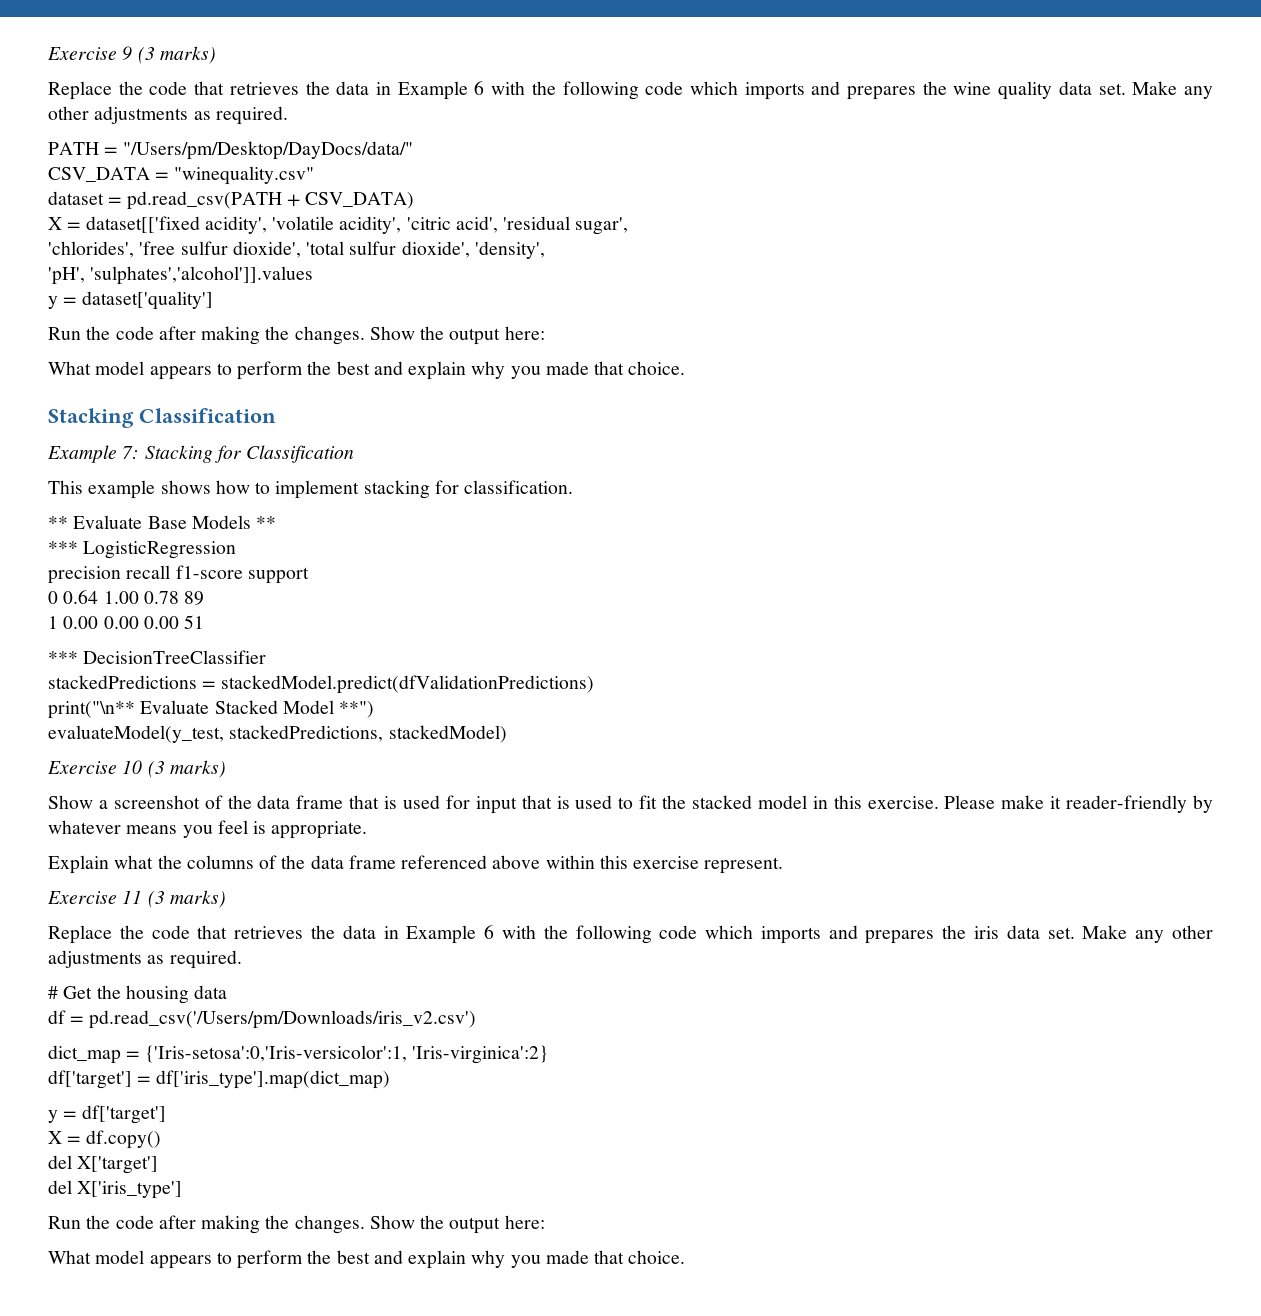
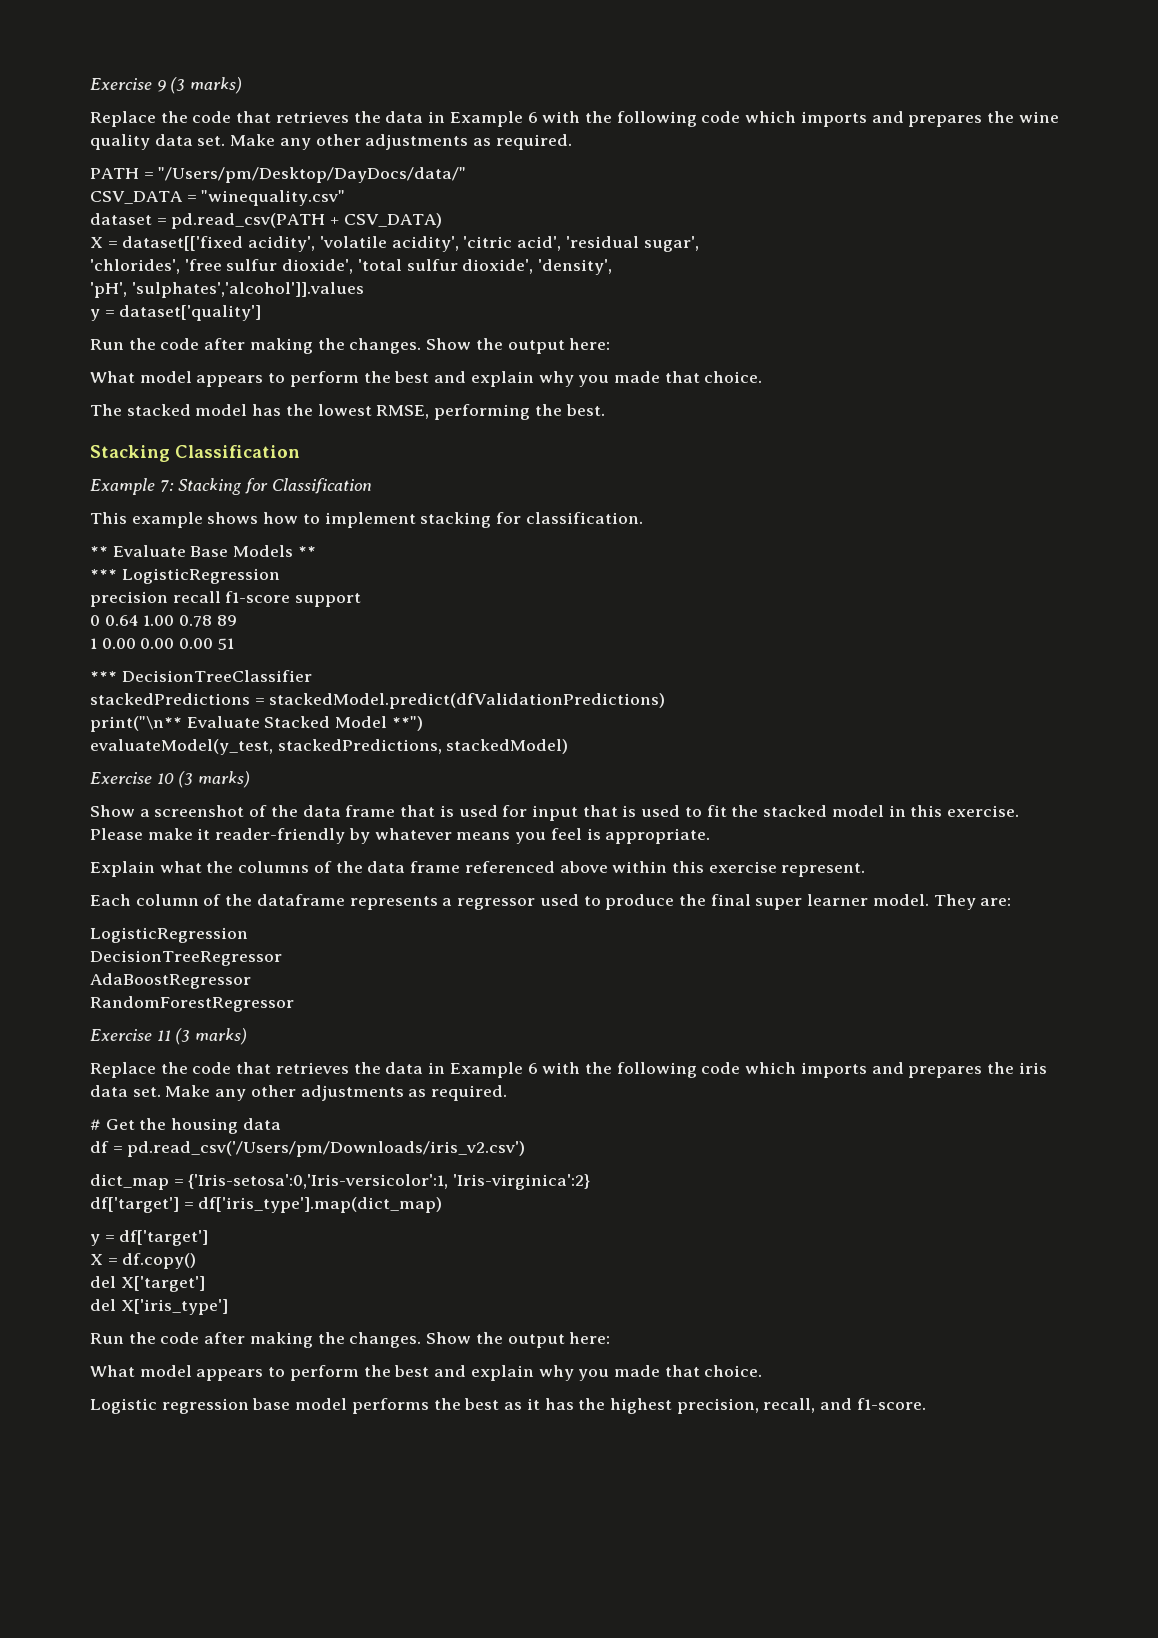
(686, 368) none -> [90,404,605,420] // The stacked model has the lowest RMSE, performing the best.
(784, 865) none -> [90,894,1012,910] [90,927,248,943] [90,950,282,966] [90,973,251,989] [90,996,294,1012] // Each column of the dataframe represents a regressor used to produce the final super learner model. They are: // LogisticRegression // DecisionTreeRegressor // AdaBoostRegressor // RandomForestRegressor
(686, 1257) none -> [90,1398,926,1414] // Logistic regression base model performs the best as it has the highest precision, recall, and f1-score.

